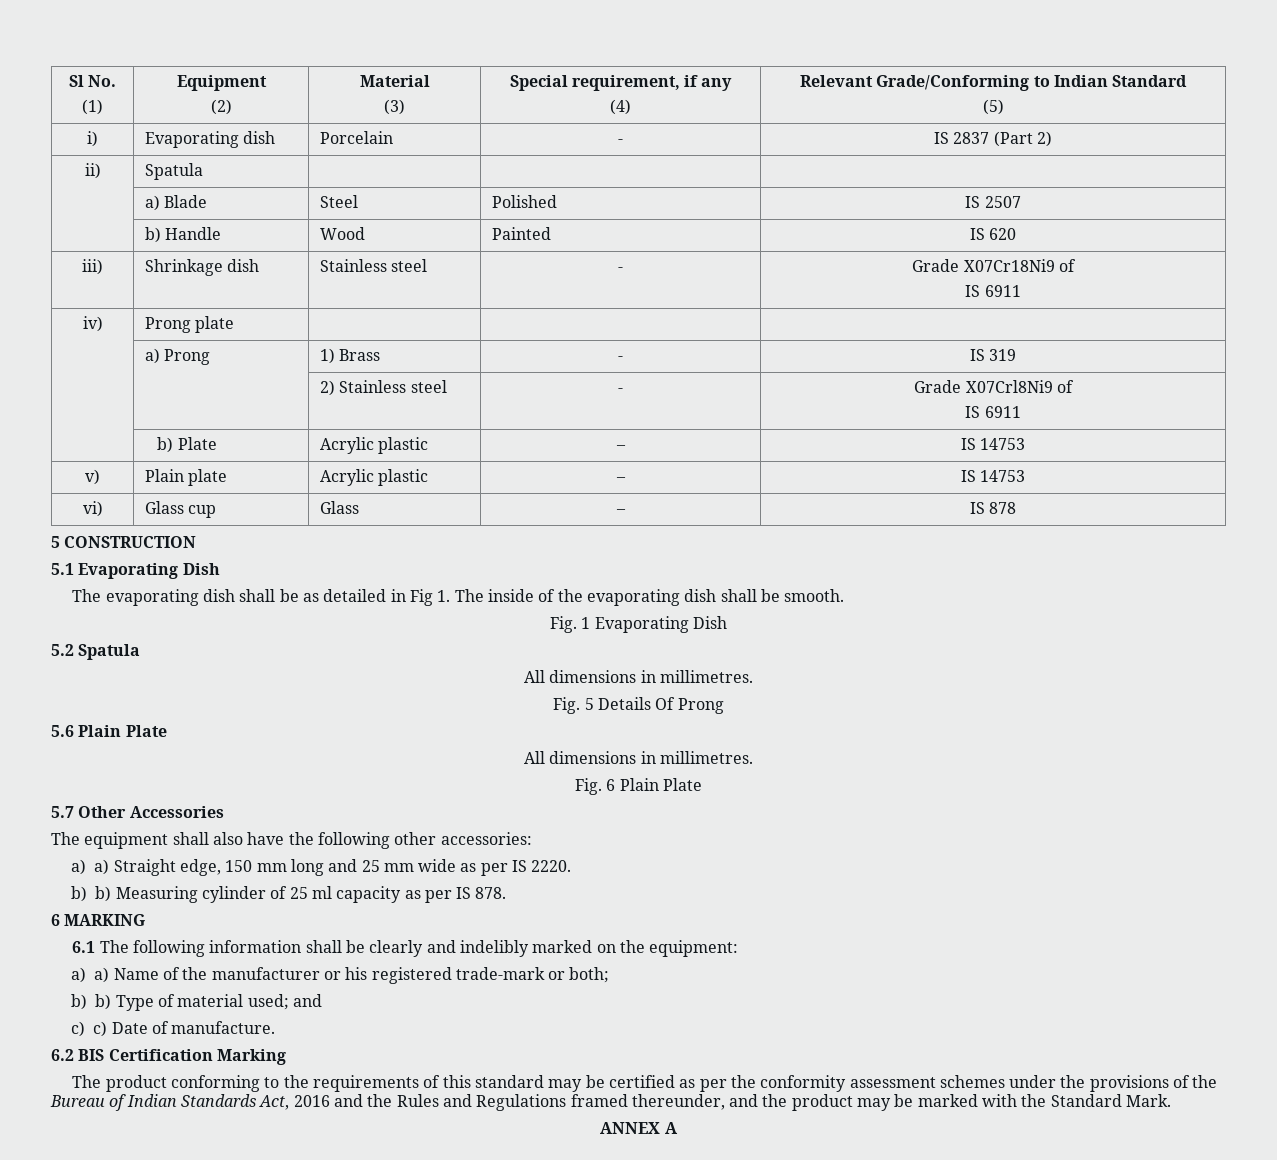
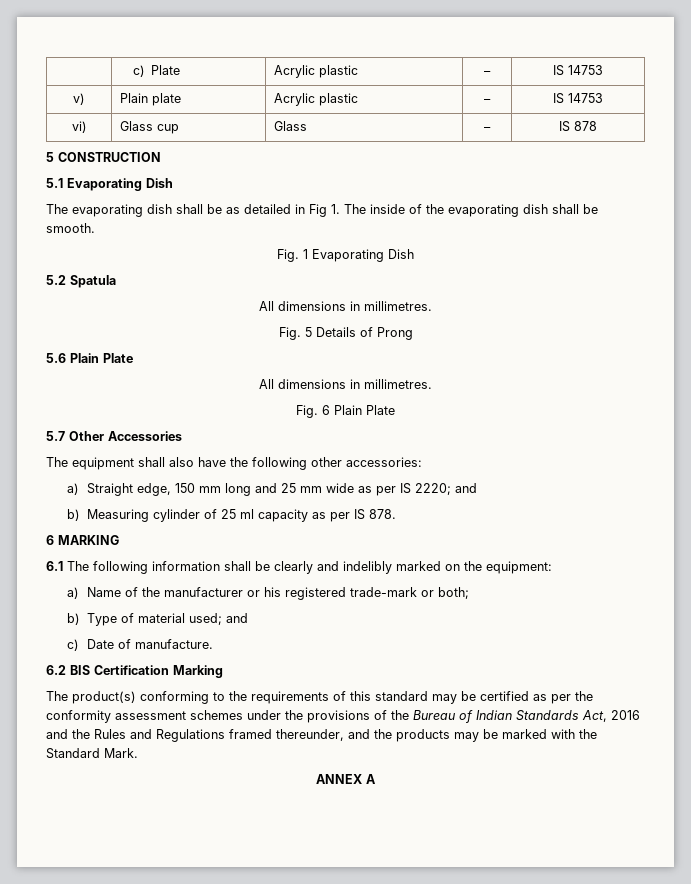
[68,75,117,87] [82,99,103,115] [176,75,267,91] [210,99,232,115] [359,75,430,87] [384,99,405,115] [509,75,733,91] [610,99,632,115] [799,75,1188,91] [982,99,1004,115] [87,131,98,147] [145,131,276,148] [320,131,394,144] [618,139,624,144] [934,131,1052,147] [84,163,101,179] [145,163,204,180] [145,195,208,211] [320,195,359,208] [492,195,558,208] [965,196,1021,208] [145,227,222,243] [320,227,366,240] [492,227,552,240] [969,228,1017,240] [82,259,103,275] [145,259,260,276] [320,259,428,272] [618,267,624,272] [912,259,1076,272] [965,285,1021,297] [82,316,103,332] [145,316,235,333] [145,348,211,365] [320,348,381,364] [618,356,624,361] [969,349,1017,361] [320,380,447,396] [618,388,624,393] [914,380,1074,393] [965,406,1021,418] [157,437,174,453] Sl No. // (1) | Equipment // (2) | Material // (3) | Special requirement, if any // (4) | Relevant Grade/Conforming to Indian Standard // (5) // i) | Evaporating dish | Porcelain | - | IS 2837 (Part 2) // ii) | Spatula | | | // | a) Blade | Steel | Polished | IS 2507 // | b) Handle | Wood | Painted | IS 620 // iii) | Shrinkage dish | Stainless steel | - | Grade X07Cr18Ni9 of // IS 6911 // iv) | Prong plate | | | // | a) Prong | 1) Brass | - | IS 319 // | | 2) Stainless steel | - | Grade X07Crl8Ni9 of // IS 6911 // | b) -> [132,65,145,77] | c)
[655,697,676,710] Of -> [359,327,373,337] of
[94,859,110,875] a) -> (79, 489) none
[531,860,572,872] [71,886,112,902] 2220. // b) b) -> [415,483,478,495] [66,509,80,521] 2220; and // b)
[94,967,110,983] a) -> (79, 593) none
[95,994,112,1010] b) -> (80, 619) none
[93,1021,108,1037] c) -> (79, 645) none
[105,1075,167,1092] product -> [72,691,136,704] product(s)
[791,1094,853,1111] product -> [396,729,450,742] products

